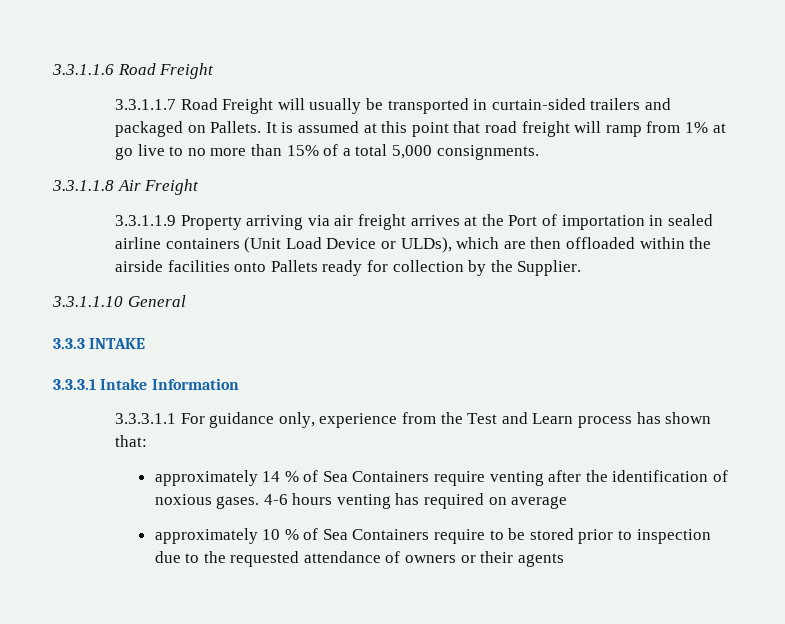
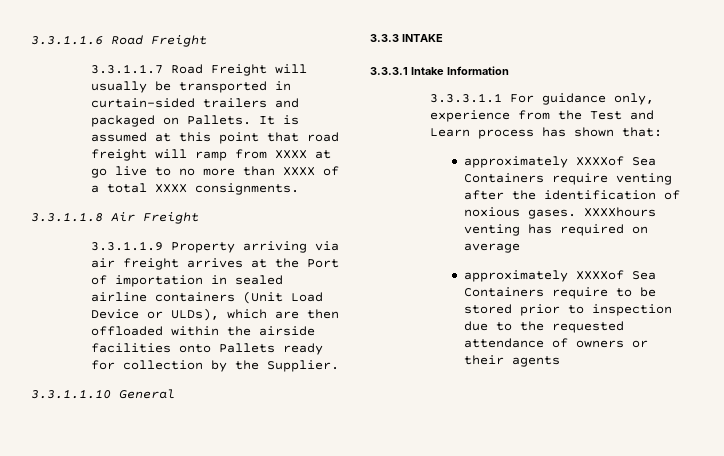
[684,122,708,133] 1% -> [274,150,307,159] XXXX
[286,145,319,156] 15% -> [282,167,315,176] XXXX
[392,145,433,159] 5,000 -> [154,184,187,193] XXXX
[262,470,319,482] 14 % of -> [576,156,625,166] XXXXof
[263,493,333,505] 4-6 hours -> [584,207,657,217] XXXXhours
[262,528,319,540] 10 % of -> [576,270,625,280] XXXXof

